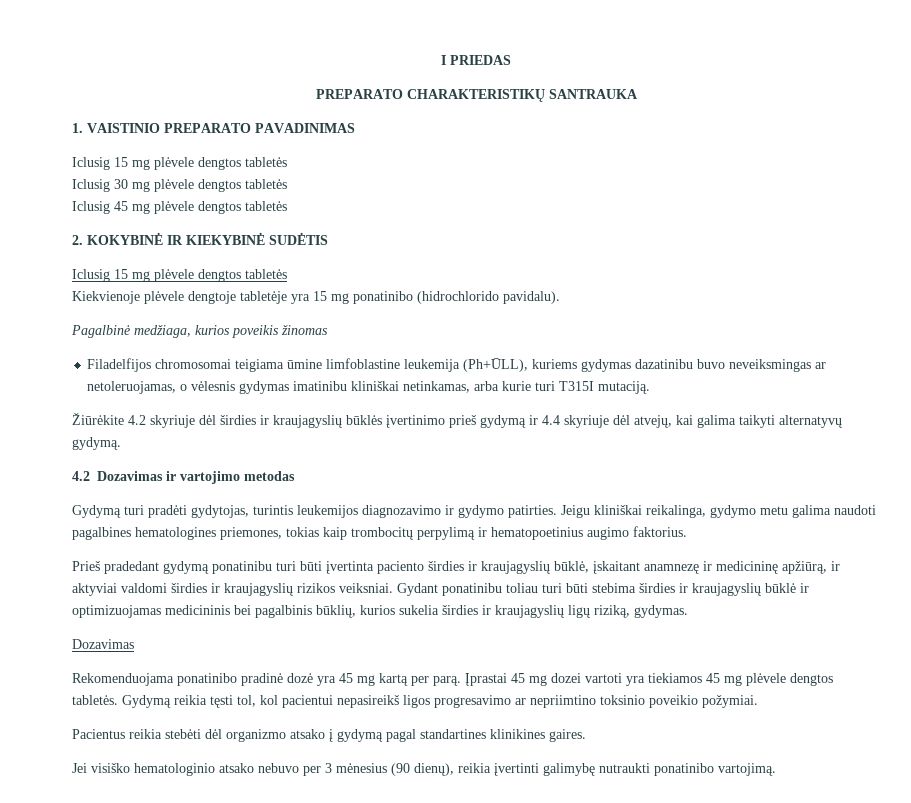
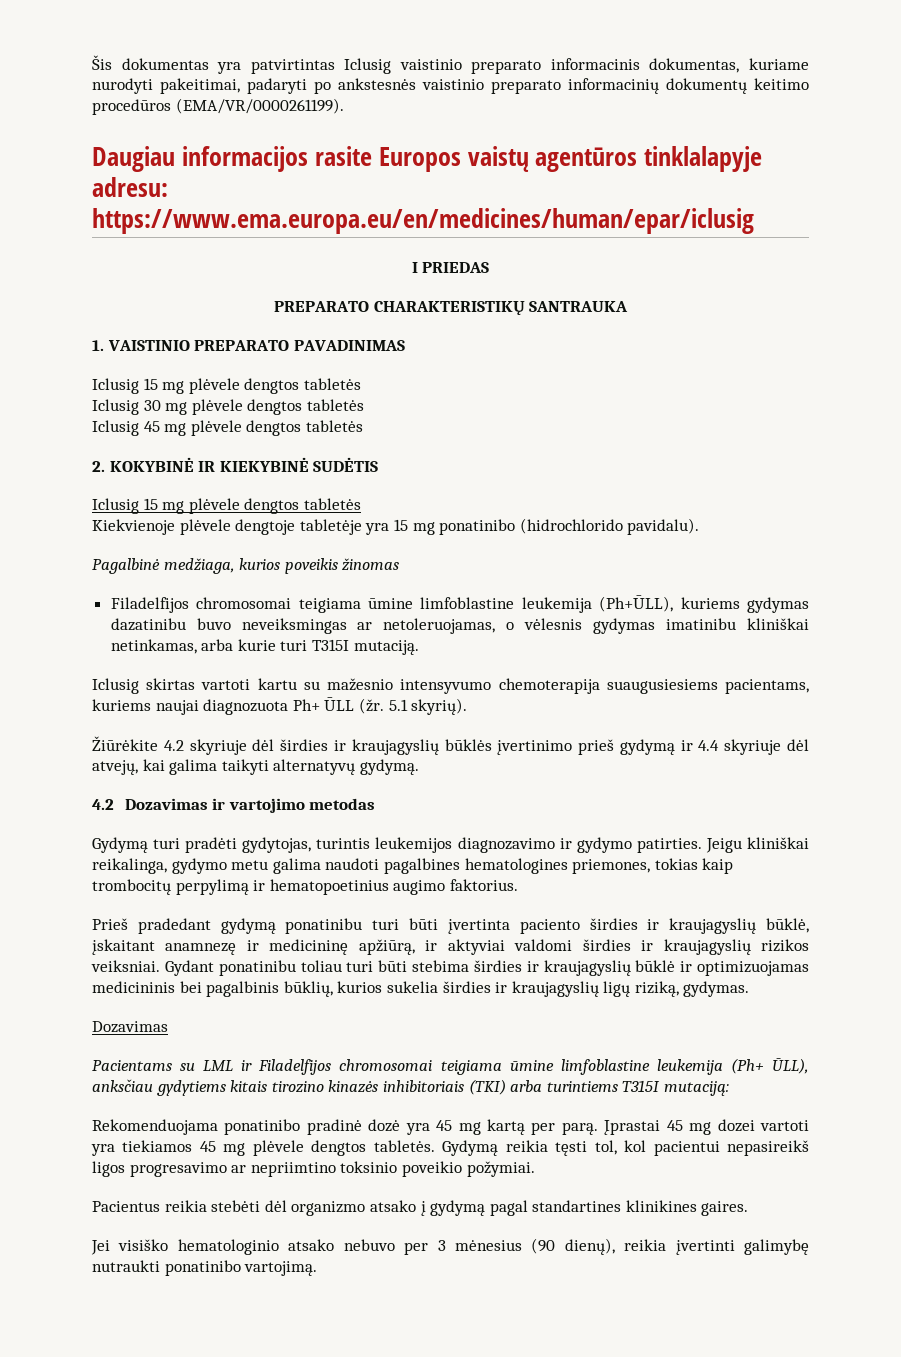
(441, 60) none -> [92,55,809,74] [92,78,809,94] [92,98,344,115] [92,146,763,172] [92,177,168,197] [92,208,754,234] Šis dokumentas yra patvirtintas Iclusig vaistinio preparato informacinis dokumentas, kuriame nurodyti pakeitimai, padaryti po ankstesnės vaistinio preparato informacinių dokumentų keitimo procedūros (EMA/VR/0000261199). // Daugiau informacijos rasite Europos vaistų agentūros tinklalapyje adresu: https://www.ema.europa.eu/en/medicines/human/epar/iclusig //
(651, 387) none -> [92,678,809,694] [92,697,468,715] // Iclusig skirtas vartoti kartu su mažesnio intensyvumo chemoterapija suaugusiesiems pacientams, kuriems naujai diagnozuota Ph+ ŪLL (žr. 5.1 skyrių).
(134, 644) none -> [92,1058,810,1075] [92,1079,729,1096] // Pacientams su LML ir Filadelfijos chromosomai teigiama ūmine limfoblastine leukemija (Ph+ ŪLL), anksčiau gydytiems kitais tirozino kinazės inhibitoriais (TKI) arba turintiems T315I mutaciją:

